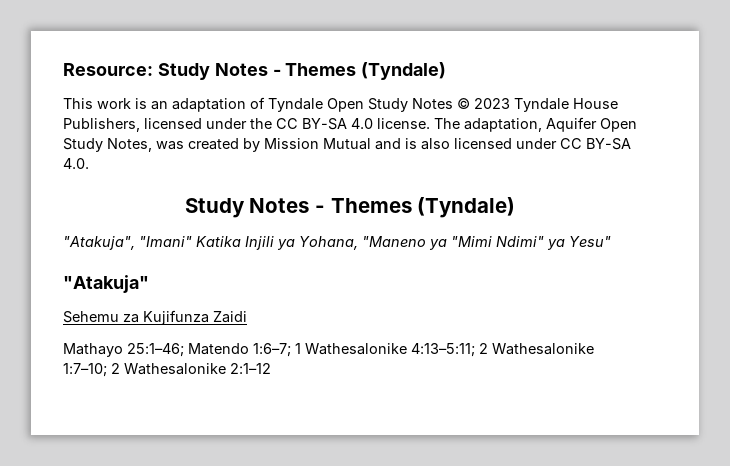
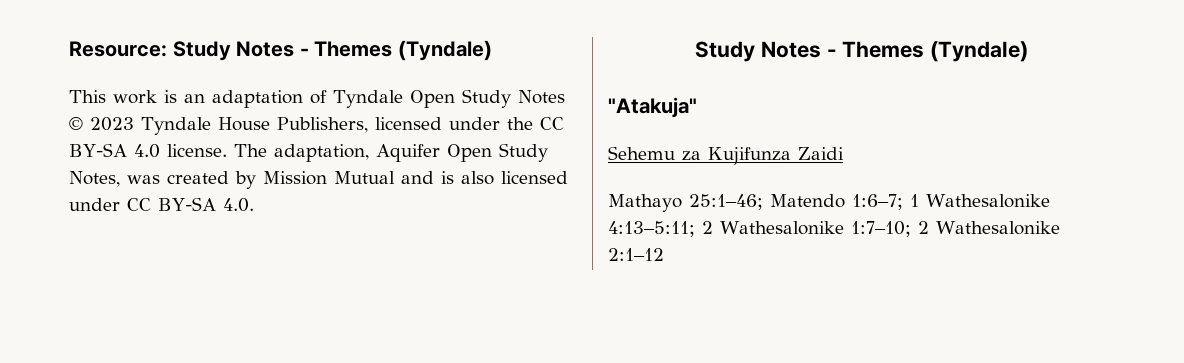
[63,236,611,250] // "Atakuja", "Imani" Katika Injili ya Yohana, "Maneno ya "Mimi Ndimi" ya Yesu" -> (1029, 51) none

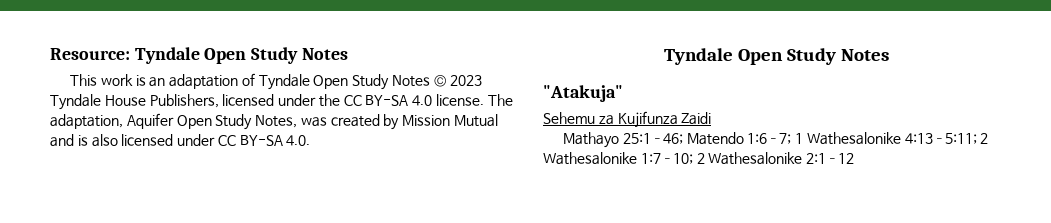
[172,40,492,61] Study Notes - Themes (Tyndale) -> [134,47,348,64] Tyndale Open Study Notes
[694,41,1029,62] Study Notes - Themes (Tyndale) -> [663,48,889,65] Tyndale Open Study Notes

